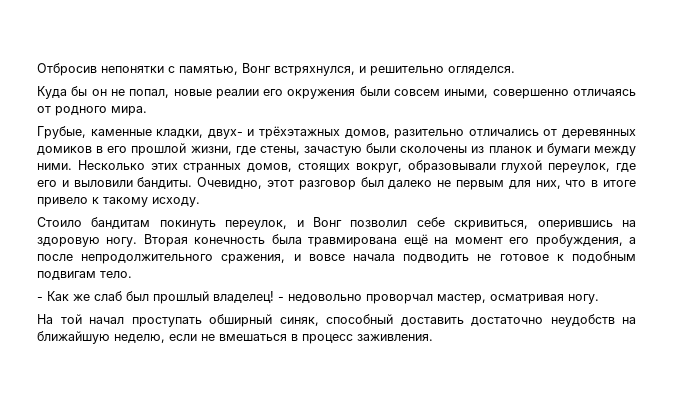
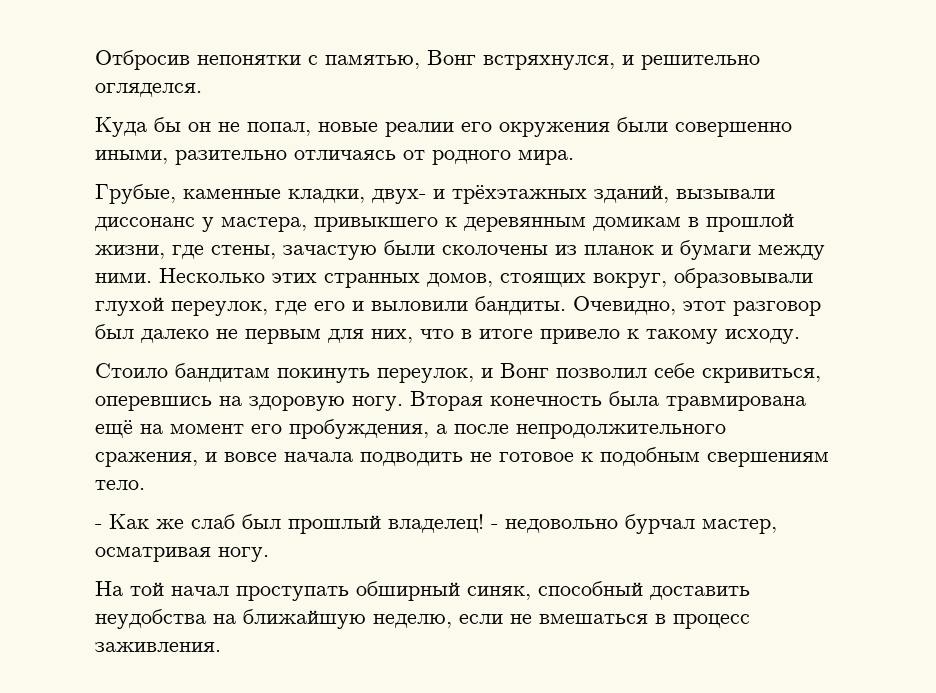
[394,89,569,99] совсем иными, совершенно -> [675,122,792,137] [95,150,287,165] совершенно иными, разительно
[344,129,637,139] [37,146,128,155] домов, разительно отличались от деревянных домиков в его -> [594,185,775,203] [95,217,699,232] зданий, вызывали диссонанс у мастера, привыкшего к деревянным домикам в
[537,220,613,230] оперившись -> [95,396,212,411] оперевшись
[37,271,96,280] подвигам -> [707,452,829,467] свершениям
[366,294,433,304] проворчал -> [625,514,695,534] бурчал
[471,314,615,327] достаточно неудобств -> [95,609,206,629] неудобства

